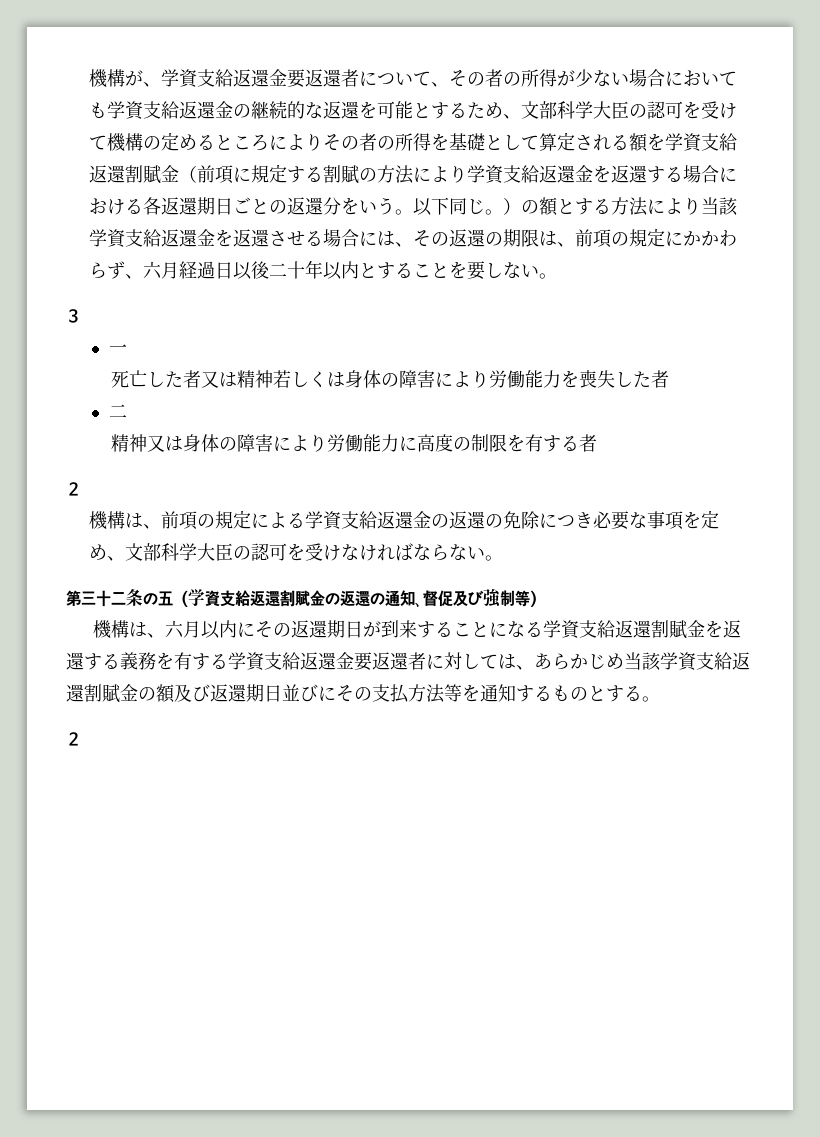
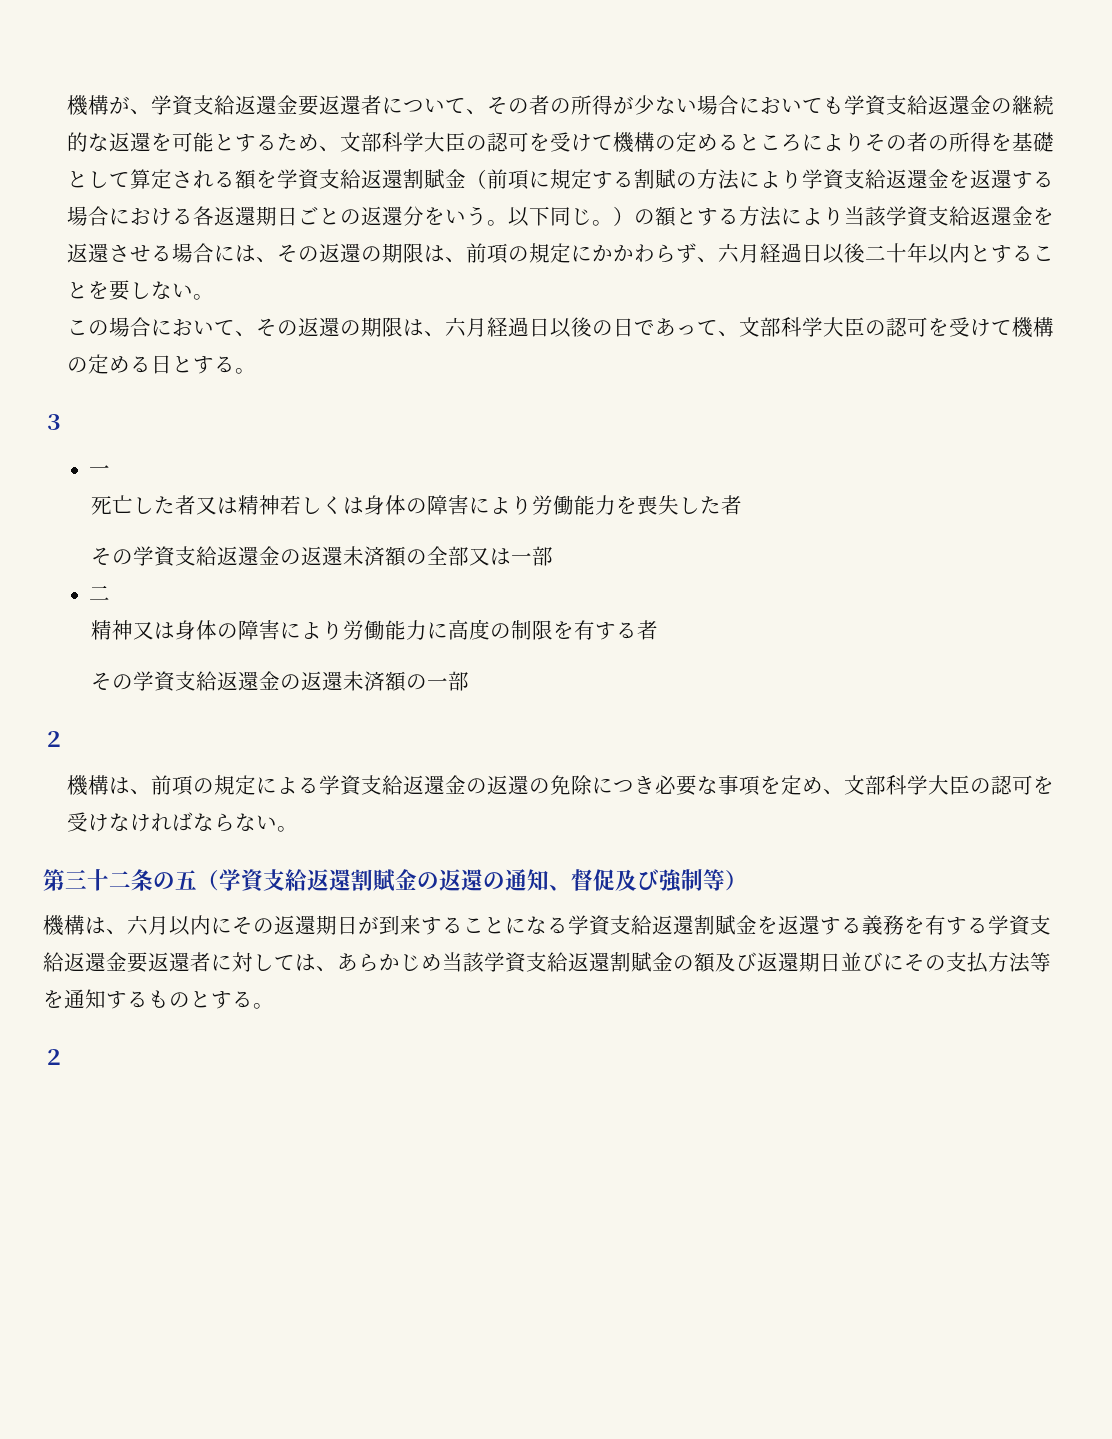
(557, 276) none -> [66,317,1054,338] [66,354,256,374] // この場合において、その返還の期限は、六月経過日以後の日であって、文部科学大臣の認可を受けて機構の定める日とする。
(670, 379) none -> [90,546,553,567] // その学資支給返還金の返還未済額の全部又は一部
(598, 443) none -> [90,671,469,692] // その学資支給返還金の返還未済額の一部

